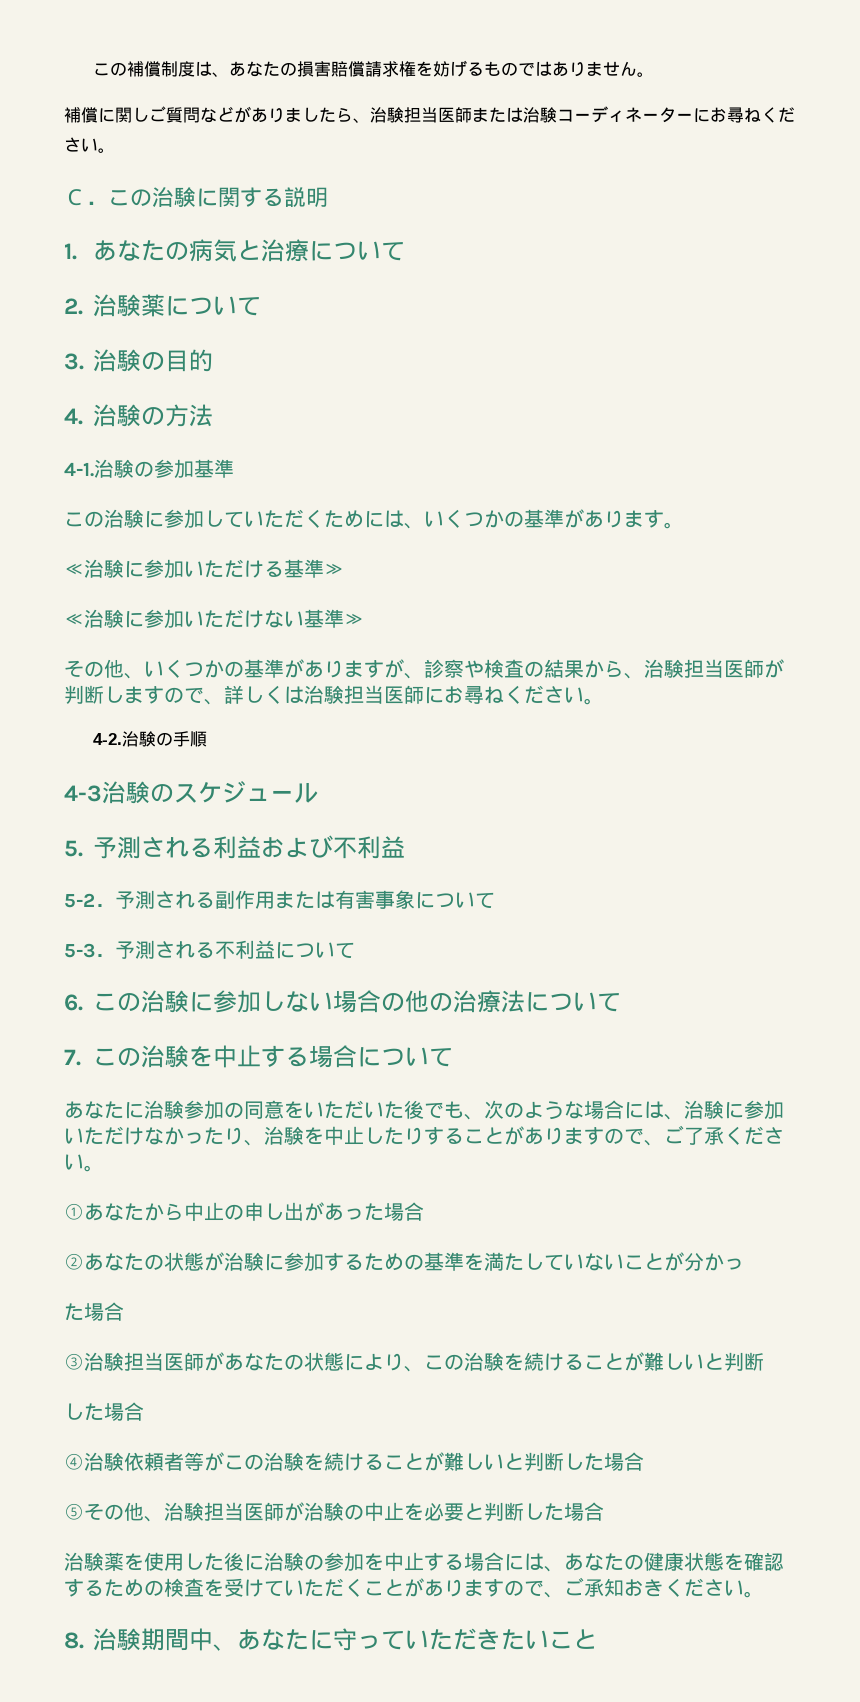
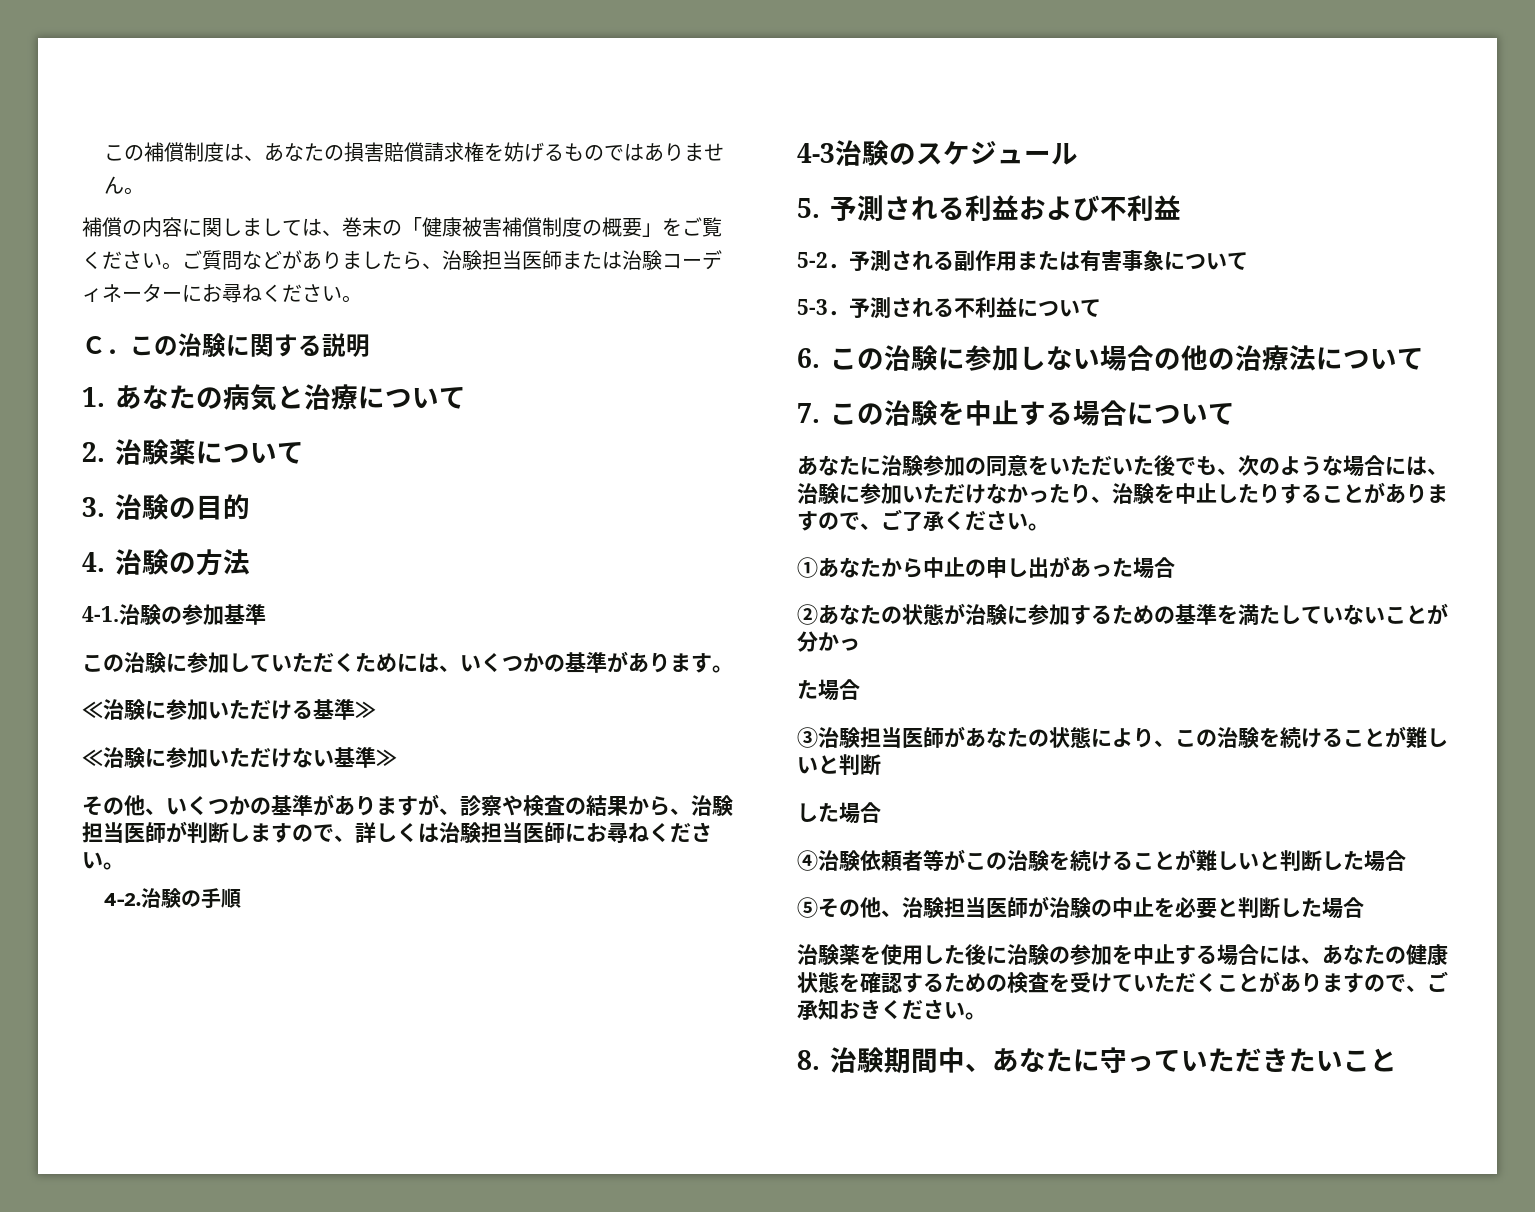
[98,107,149,123] に関し -> [122,217,722,237] [82,251,182,270] の内容に関しましては、巻末の「健康被害補償制度の概要」をご覧ください。

